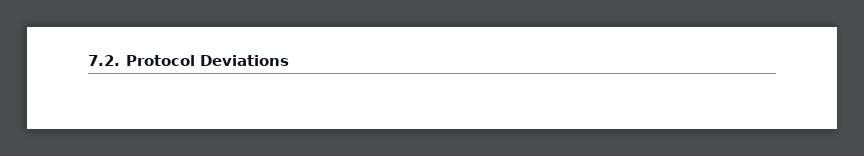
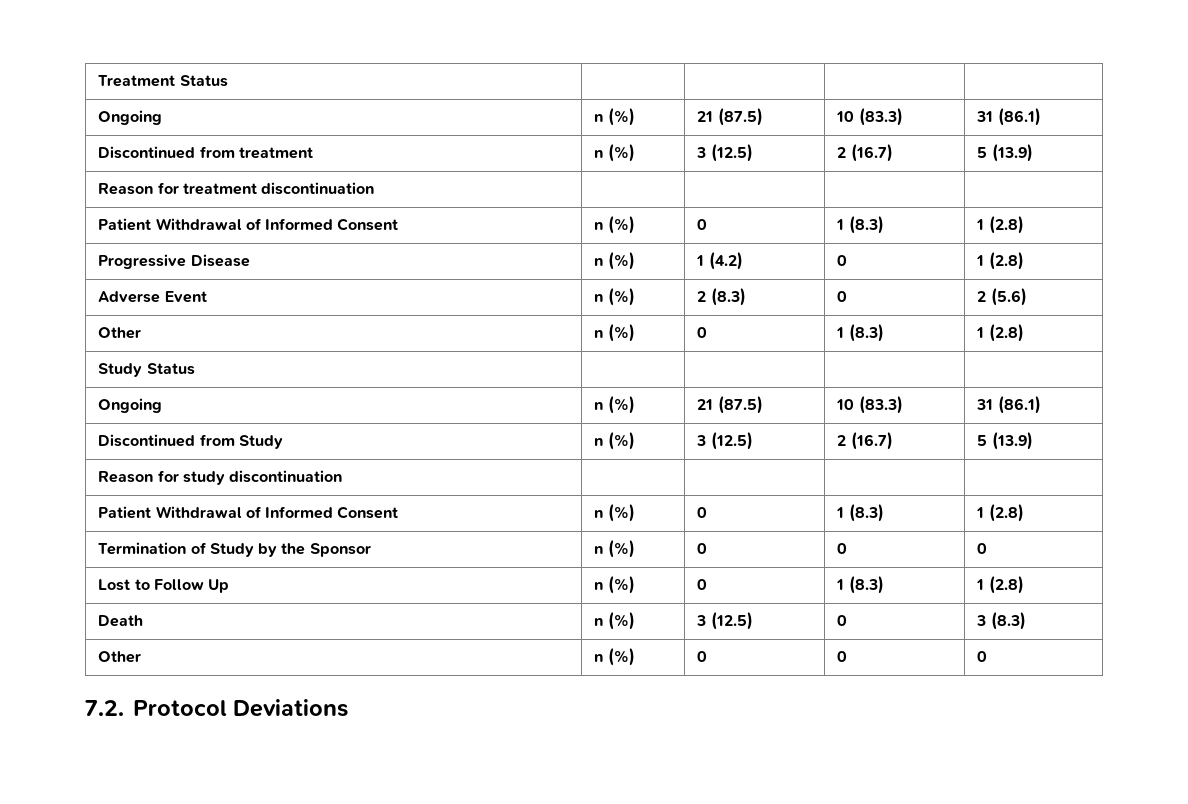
(88, 60) none -> [98,75,228,87] [98,110,163,125] [594,108,635,126] [697,108,763,126] [836,108,903,126] [976,108,1041,126] [98,146,313,159] [594,144,635,162] [696,144,753,162] [837,144,893,162] [977,144,1033,162] [98,182,375,195] [98,218,399,231] [594,216,635,234] [697,219,708,230] [836,216,884,234] [976,216,1024,234] [98,254,250,269] [594,252,635,270] [696,252,743,270] [837,255,848,266] [976,252,1024,270] [98,291,207,303] [594,288,635,306] [697,288,746,306] [837,291,848,302] [977,288,1027,306] [98,327,142,339] [594,324,635,342] [697,327,708,338] [836,324,884,342] [976,324,1024,342] [98,363,195,377] [98,398,163,413] [594,396,635,414] [697,396,763,414] [836,396,903,414] [976,396,1041,414] [98,434,283,449] [594,432,635,450] [696,432,753,450] [837,432,893,450] [977,432,1033,450] [98,470,343,485] [98,506,399,519] [594,504,635,522] [697,507,708,518] [836,504,884,522] [976,504,1024,522] [98,542,371,557] [594,540,635,558] [697,543,708,554] [837,543,848,554] [977,543,988,554] [98,579,230,593] [594,576,635,594] [697,579,708,590] [836,576,884,594] [976,576,1024,594] [98,615,144,627] [594,612,635,630] [696,612,753,630] [837,615,848,626] [976,612,1026,630] [98,651,142,663] [594,648,635,666] [697,651,708,662] [837,651,848,662] [977,651,988,662] Treatment Status | | | | // Ongoing | n (%) | 21 (87.5) | 10 (83.3) | 31 (86.1) // Discontinued from treatment | n (%) | 3 (12.5) | 2 (16.7) | 5 (13.9) // Reason for treatment discontinuation | | | | // Patient Withdrawal of Informed Consent | n (%) | 0 | 1 (8.3) | 1 (2.8) // Progressive Disease | n (%) | 1 (4.2) | 0 | 1 (2.8) // Adverse Event | n (%) | 2 (8.3) | 0 | 2 (5.6) // Other | n (%) | 0 | 1 (8.3) | 1 (2.8) // Study Status | | | | // Ongoing | n (%) | 21 (87.5) | 10 (83.3) | 31 (86.1) // Discontinued from Study | n (%) | 3 (12.5) | 2 (16.7) | 5 (13.9) // Reason for study discontinuation | | | | // Patient Withdrawal of Informed Consent | n (%) | 0 | 1 (8.3) | 1 (2.8) // Termination of Study by the Sponsor | n (%) | 0 | 0 | 0 // Lost to Follow Up | n (%) | 0 | 1 (8.3) | 1 (2.8) // Death | n (%) | 3 (12.5) | 0 | 3 (8.3) // Other | n (%) | 0 | 0 | 0 //

